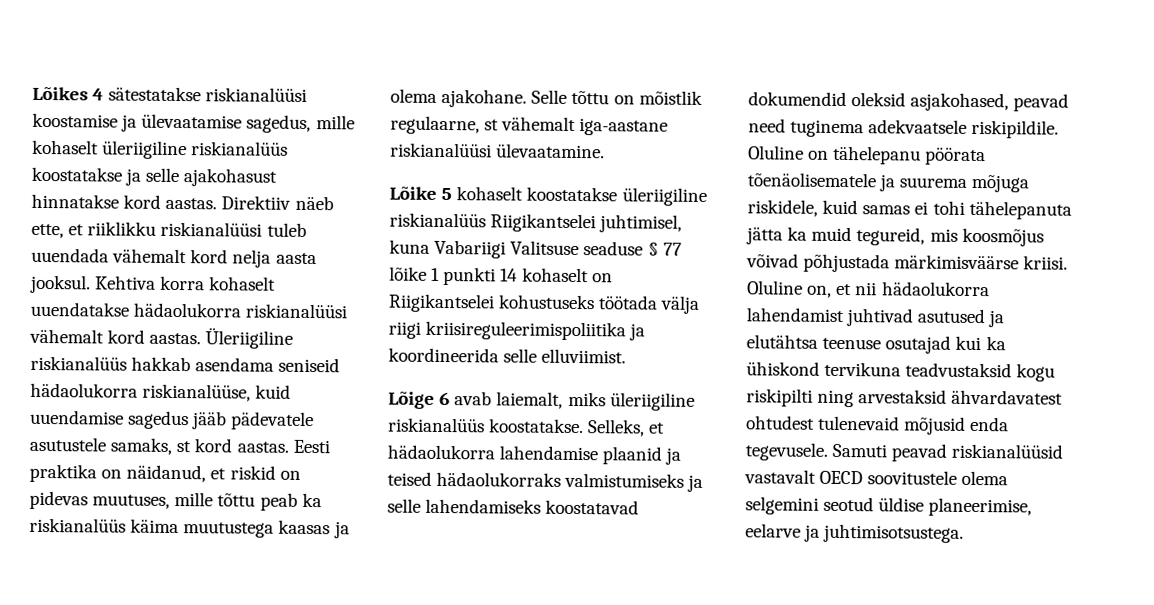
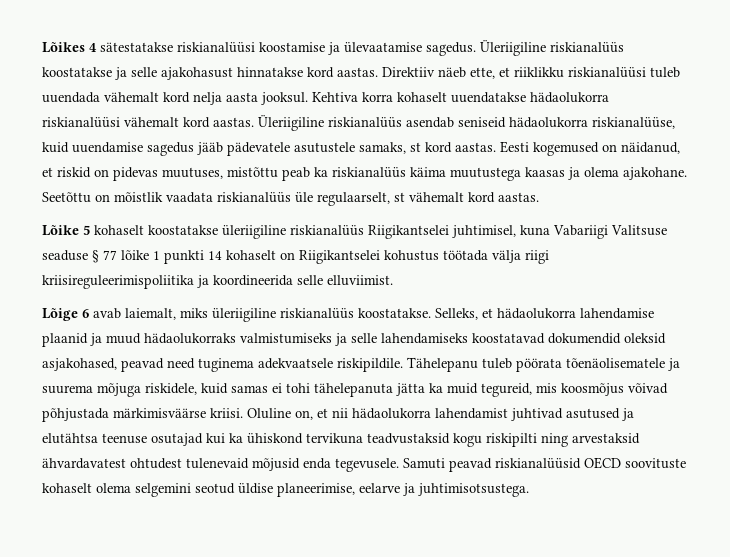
[246,114,355,134] [32,139,188,160] sagedus, mille kohaselt üleriigiline -> [426,40,546,56] sagedus. Üleriigiline
[131,356,275,372] hakkab asendama -> [406,117,454,128] asendab
[29,463,97,483] praktika -> [533,142,599,156] kogemused
[174,491,256,507] mille tõttu -> [227,167,278,178] mistõttu
[531,89,703,105] [390,115,669,136] [390,142,606,159] Selle tõttu on mõistlik regulaarne, st vähemalt iga-aastane riskianalüüsi ülevaatamine. -> [42,192,539,206] Seetõttu on mõistlik vaadata riskianalüüs üle regulaarselt, st vähemalt kord aastas.
[498,294,596,310] kohustuseks -> [384,250,439,261] kohustus
[387,471,432,486] teised -> [106,333,141,344] muud
[748,145,922,165] Oluline on tähelepanu -> [407,357,512,372] Tähelepanu tuleb
[744,469,958,485] vastavalt OECD soovitustele -> [584,457,686,469] [42,483,92,493] OECD soovituste kohaselt

